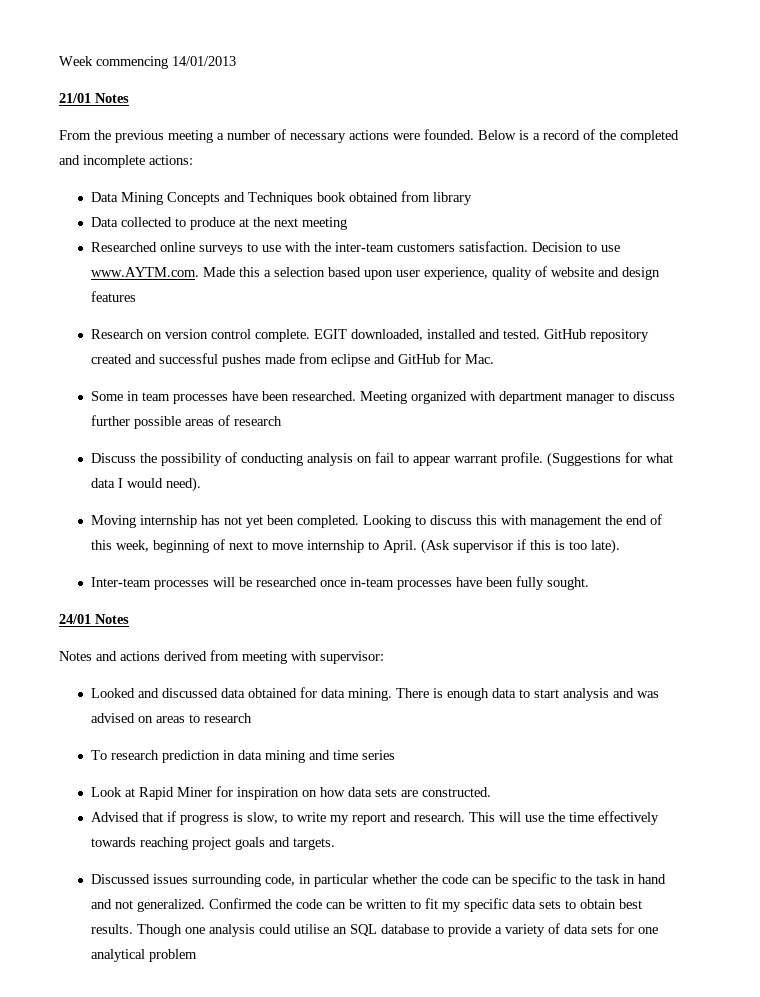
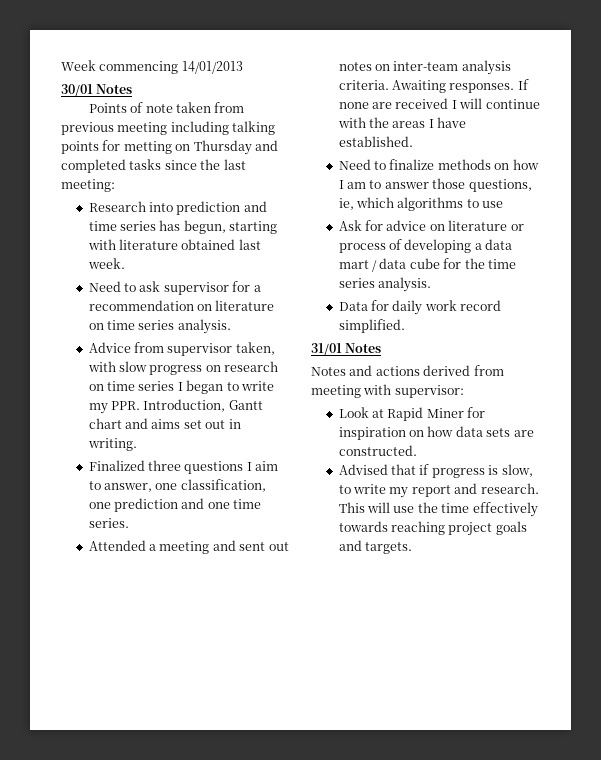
[59,93,129,103] [59,129,679,143] [59,155,193,168] [91,191,473,205] [91,217,348,230] [91,241,621,255] [91,266,661,280] [91,291,137,302] [91,329,650,342] [91,353,495,367] [91,391,676,404] [91,415,283,429] [91,452,674,467] [91,477,202,492] [91,514,663,528] [91,539,621,554] [91,576,590,590] [59,614,91,624] 21/01 Notes // From the previous meeting a number of necessary actions were founded. Below is a record of the completed and incomplete actions: // Data Mining Concepts and Techniques book obtained from library // Data collected to produce at the next meeting // Researched online surveys to use with the inter-team customers satisfaction. Decision to use www.AYTM.com. Made this a selection based upon user experience, quality of website and design features // Research on version control complete. EGIT downloaded, installed and tested. GitHub repository created and successful pushes made from eclipse and GitHub for Mac. // Some in team processes have been researched. Meeting organized with department manager to discuss further possible areas of research // Discuss the possibility of conducting analysis on fail to appear warrant profile. (Suggestions for what data I would need). // Moving internship has not yet been completed. Looking to discuss this with management the end of this week, beginning of next to move internship to April. (Ask supervisor if this is too late). // Inter-team processes will be researched once in-team processes have been fully sought. // 24/01 -> [61,84,133,97] [88,102,245,113] [61,121,276,135] [61,140,278,155] [61,159,246,173] [61,179,115,192] [88,201,267,215] [88,220,278,234] [87,239,261,250] [87,258,125,269] [88,281,261,295] [88,300,275,311] [88,319,231,334] [88,342,275,356] [87,361,279,375] [88,380,274,394] [88,399,263,414] [88,418,241,429] [87,438,137,451] [88,460,279,474] [88,479,266,492] [88,498,262,512] [88,518,129,528] [88,540,289,554] [338,60,511,75] [338,79,529,93] [338,98,540,109] [337,117,467,128] [338,136,413,147] [338,159,539,170] [338,178,532,192] [338,197,504,211] [338,220,524,231] [338,239,513,253] [338,258,516,272] [338,277,432,292] [338,300,502,315] [338,319,405,333] [311,343,342,356] 30/01 Notes // Points of note taken from previous meeting including talking points for metting on Thursday and completed tasks since the last meeting: // Research into prediction and time series has begun, starting with literature obtained last week. // Need to ask supervisor for a recommendation on literature on time series analysis. // Advice from supervisor taken, with slow progress on research on time series I began to write my PPR. Introduction, Gantt chart and aims set out in writing. // Finalized three questions I aim to answer, one classification, one prediction and one time series. // Attended a meeting and sent out notes on inter-team analysis criteria. Awaiting responses. If none are received I will continue with the areas I have established. // Need to finalize methods on how I am to answer those questions, ie, which algorithms to use // Ask for advice on literature or process of developing a data mart / data cube for the time series analysis. // Data for daily work record simplified. // 31/01
[91,687,660,701] [91,713,253,723] [91,750,396,763] // Looked and discussed data obtained for data mining. There is enough data to start analysis and was advised on areas to research // To research prediction in data mining and time series -> (464, 391) none
[91,873,667,887] [91,898,643,912] [91,923,659,937] [91,949,198,962] // Discussed issues surrounding code, in particular whether the code can be specific to the task in hand and not generalized. Confirmed the code can be written to fit my specific data sets to obtain best results. Though one analysis could utilise an SQL database to provide a variety of data sets for one analytical problem -> (413, 548) none

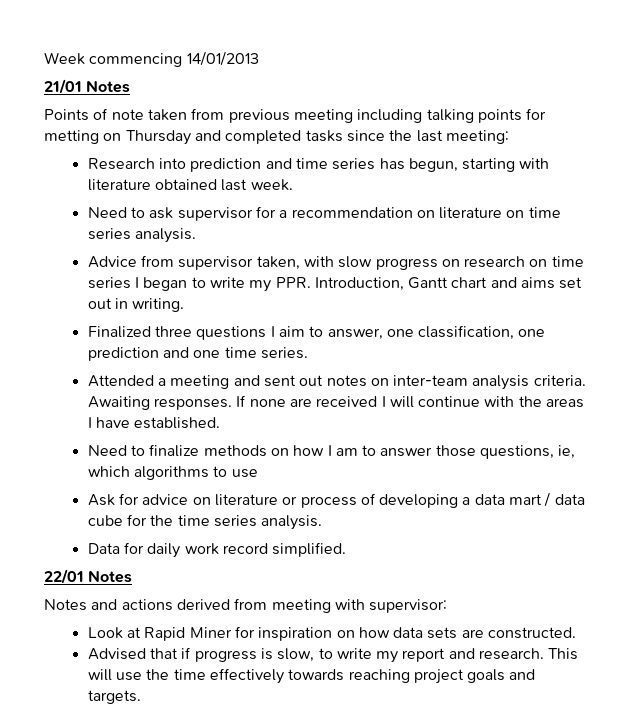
[61,84,93,97] 30/01 -> [44,79,82,94] 21/01
[311,343,342,356] 31/01 -> [44,569,84,584] 22/01

